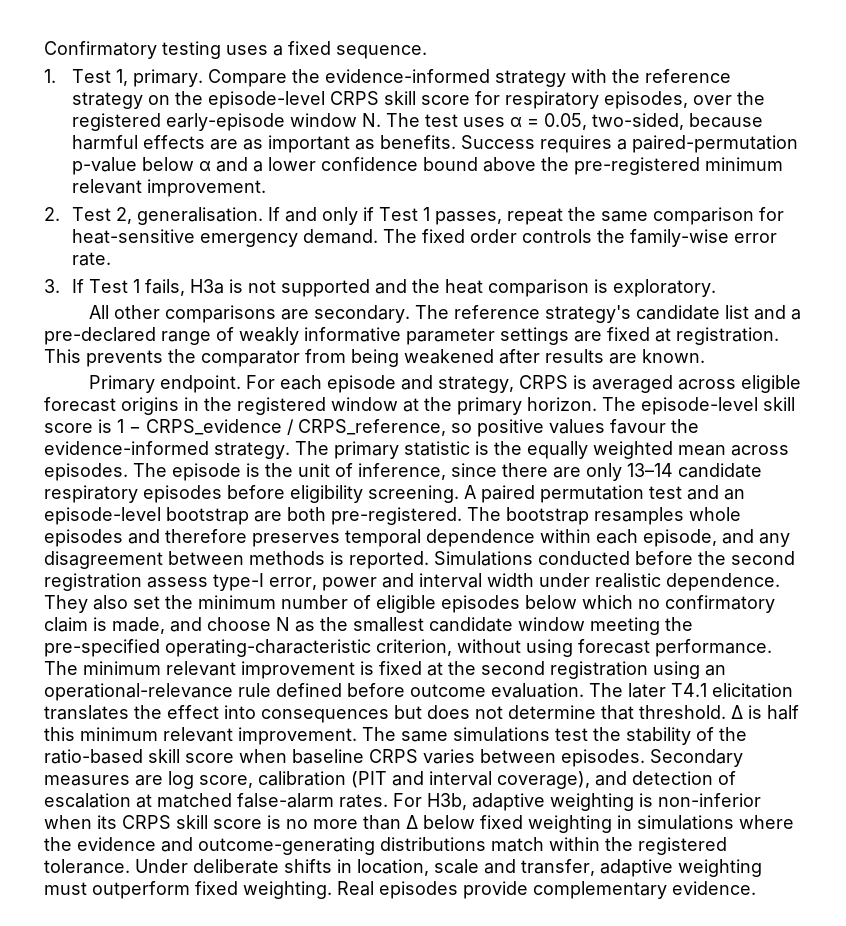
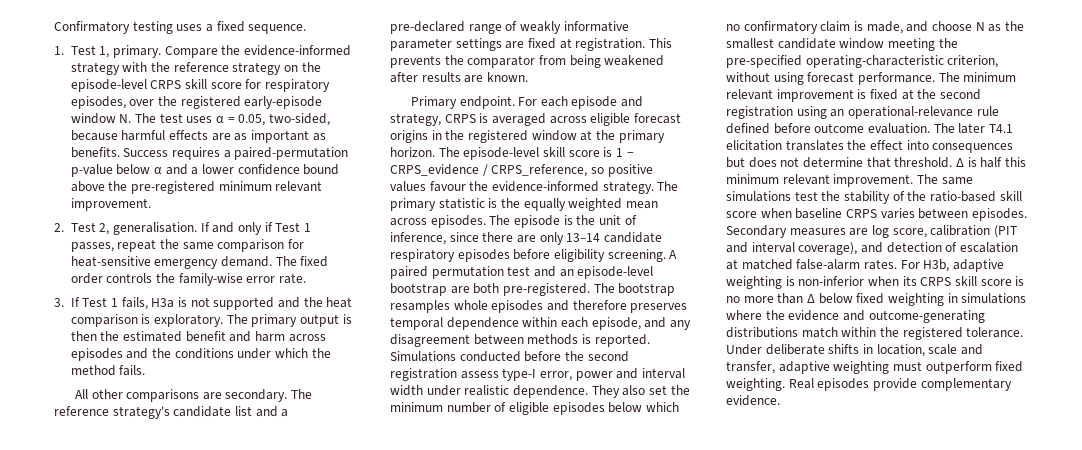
(717, 288) none -> [226,314,352,327] [70,331,326,342] [70,348,331,361] [70,365,146,376] The primary output is then the estimated benefit and harm across episodes and the conditions under which the method fails.

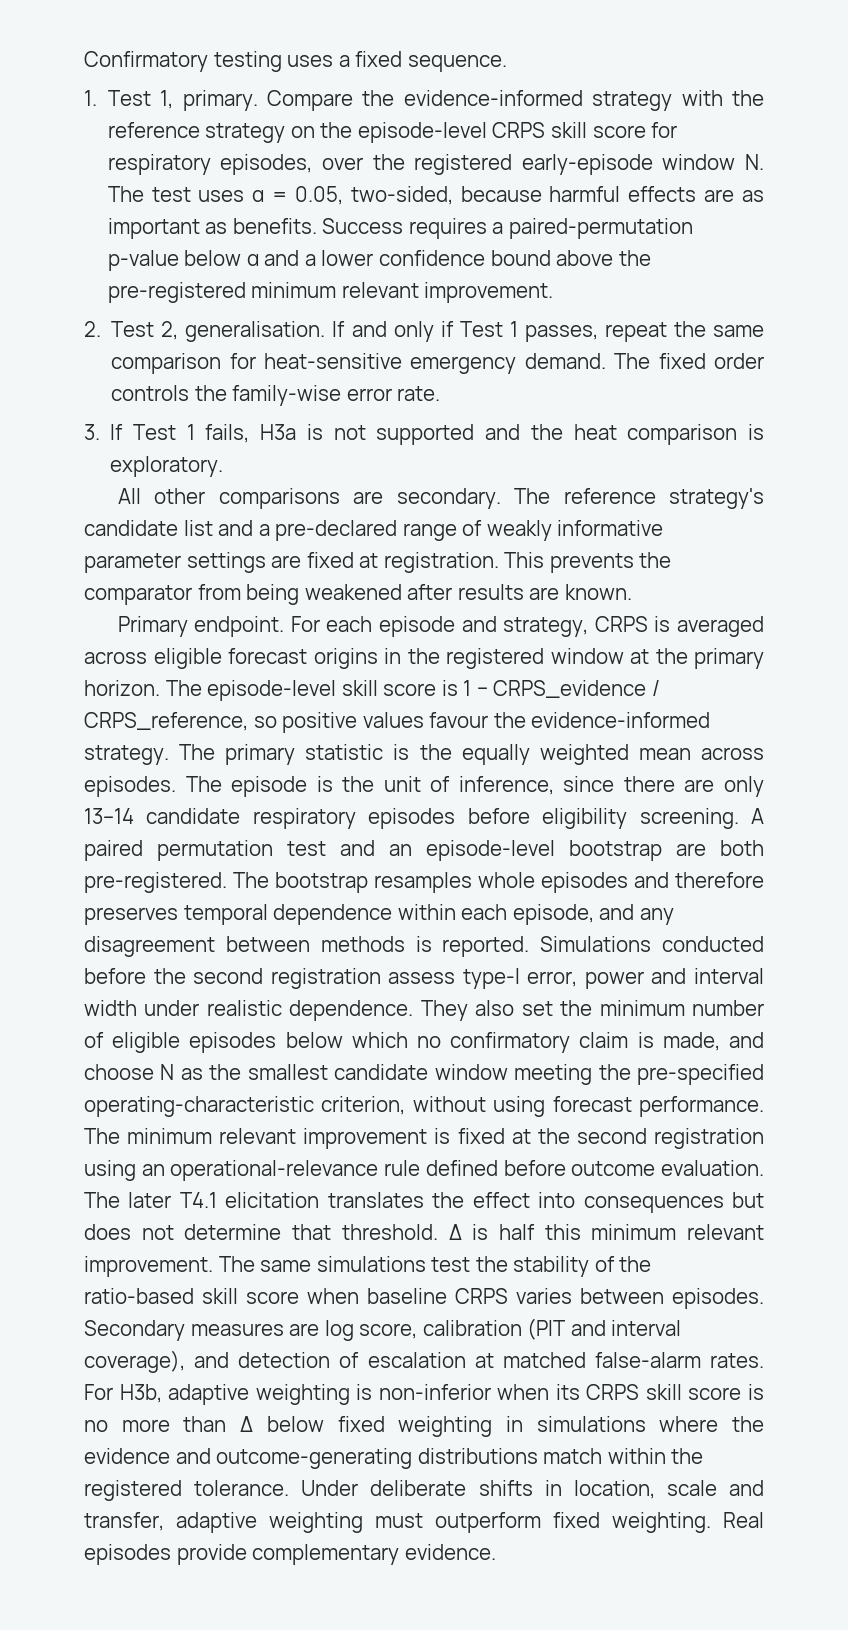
[226,314,352,327] [70,331,326,342] [70,348,331,361] [70,365,146,376] The primary output is then the estimated benefit and harm across episodes and the conditions under which the method fails. -> (224, 466) none

